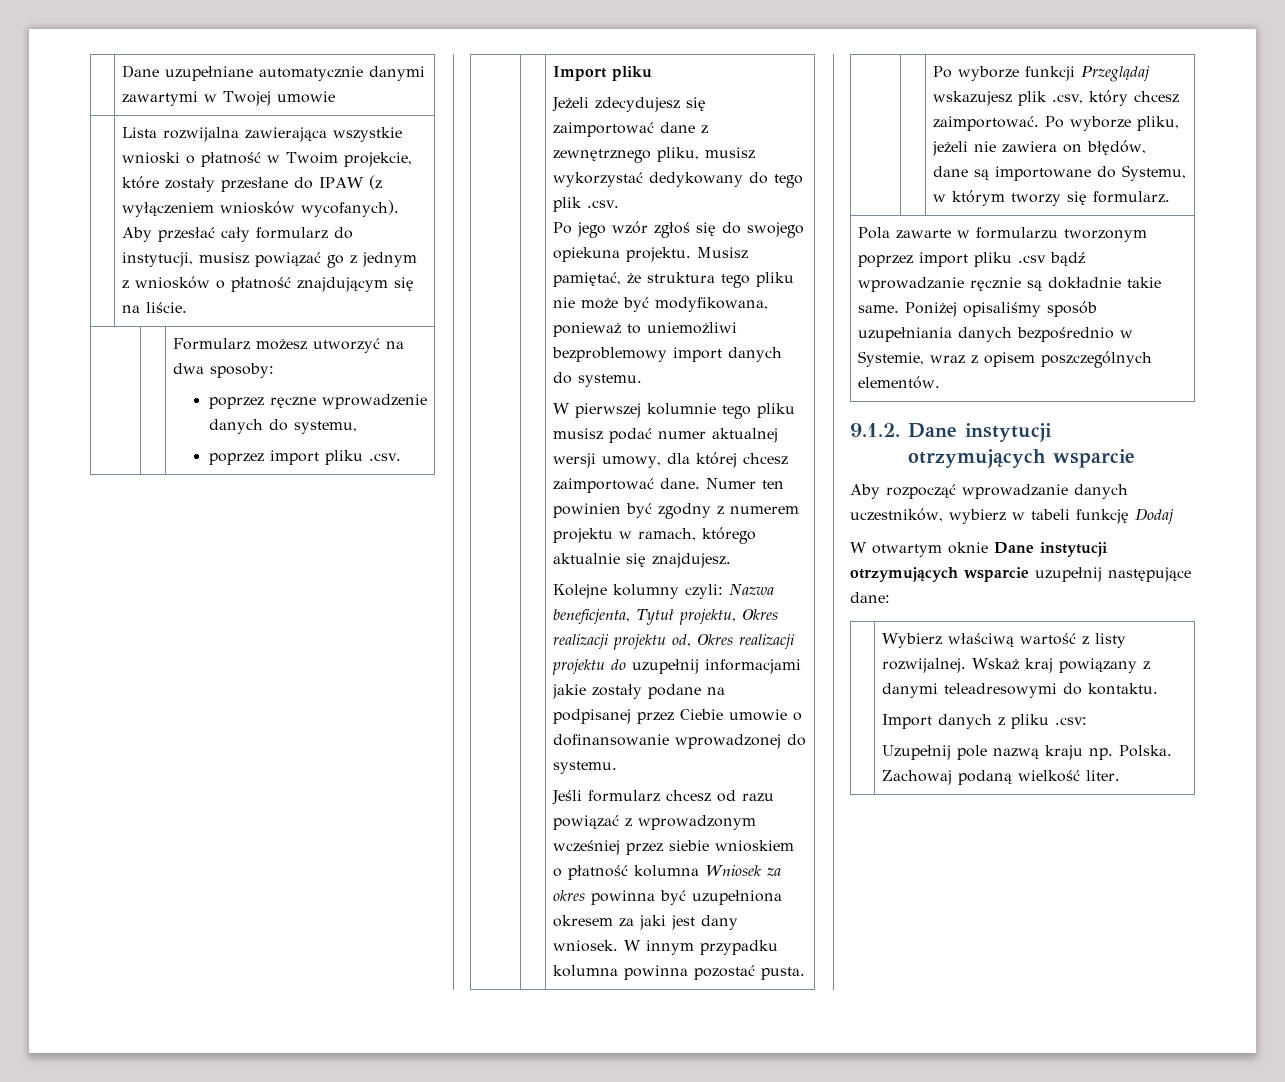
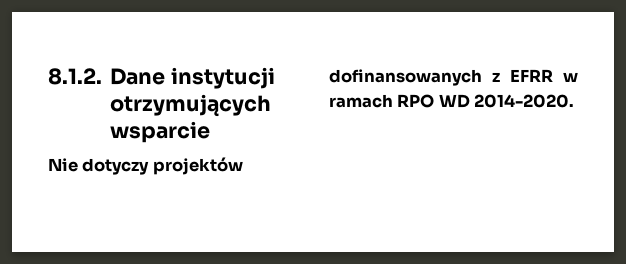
[122,65,426,81] [122,91,336,106] [122,127,403,142] [122,152,413,167] [122,175,383,192] [122,200,400,217] [122,227,354,242] [122,252,418,268] [122,276,415,292] [122,302,188,313] [173,338,405,353] [173,363,275,378] [208,394,427,409] [208,419,357,434] [208,450,401,465] [553,66,653,81] [552,97,707,112] [553,122,709,137] [553,147,756,163] [553,172,804,188] [553,197,620,212] [553,221,805,238] [553,247,749,262] [553,272,795,288] [553,297,769,312] [553,322,738,337] [552,347,783,362] [553,372,643,387] [553,403,796,419] [553,428,779,443] [553,452,789,468] [553,478,785,493] [553,503,800,519] [553,527,757,544] [553,553,732,568] [553,584,775,599] [553,609,779,625] [553,634,796,650] [552,659,802,675] [552,684,726,699] [553,709,803,724] [553,734,807,749] [553,761,618,774] [552,790,775,805] [553,815,757,830] [553,840,795,855] [553,865,782,880] [553,890,783,905] [553,915,739,930] [553,940,779,955] [553,965,806,980] [933,66,1151,82] [933,90,1180,106] [933,116,1180,131] [932,140,1147,156] [933,165,1187,181] [933,190,1171,206] [858,227,1148,242] [858,252,1086,267] [858,277,1162,292] [858,301,1098,317] [858,327,1134,342] [858,351,1153,368] [858,376,941,389] [850,423,1052,442] [908,449,1135,468] [850,484,1128,499] [850,508,1174,524] [850,542,1107,557] [850,567,1191,582] [850,592,890,603] [882,633,1127,648] [882,658,1151,673] [882,683,1159,698] [882,714,1088,729] [882,745,1173,760] [882,770,1121,785] | Dane uzupełniane automatycznie danymi zawartymi w Twojej umowie // | Lista rozwijalna zawierająca wszystkie wnioski o płatność w Twoim projekcie, które zostały przesłane do IPAW (z wyłączeniem wniosków wycofanych). Aby przesłać cały formularz do instytucji, musisz powiązać go z jednym z wniosków o płatność znajdującym się na liście. // | | Formularz możesz utworzyć na dwa sposoby: // poprzez ręczne wprowadzenie danych do systemu, // poprzez import pliku .csv. // | | Import pliku // Jeżeli zdecydujesz się zaimportować dane z zewnętrznego pliku, musisz wykorzystać dedykowany do tego plik .csv. // Po jego wzór zgłoś się do swojego opiekuna projektu. Musisz pamiętać, że struktura tego pliku nie może być modyfikowana, ponieważ to uniemożliwi bezproblemowy import danych do systemu. // W pierwszej kolumnie tego pliku musisz podać numer aktualnej wersji umowy, dla której chcesz zaimportować dane. Numer ten powinien być zgodny z numerem projektu w ramach, którego aktualnie się znajdujesz. // Kolejne kolumny czyli: Nazwa beneficjenta, Tytuł projektu, Okres realizacji projektu od, Okres realizacji projektu do uzupełnij informacjami jakie zostały podane na podpisanej przez Ciebie umowie o dofinansowanie wprowadzonej do systemu. // Jeśli formularz chcesz od razu powiązać z wprowadzonym wcześniej przez siebie wnioskiem o płatność kolumna Wniosek za okres powinna być uzupełniona okresem za jaki jest dany wniosek. W innym przypadku kolumna powinna pozostać pusta. // | | Po wyborze funkcji Przeglądaj wskazujesz plik .csv, który chcesz zaimportować. Po wyborze pliku, jeżeli nie zawiera on błędów, dane są importowane do Systemu, w którym tworzy się formularz. // Pola zawarte w formularzu tworzonym poprzez import pliku .csv bądź wprowadzanie ręcznie są dokładnie takie same. Poniżej opisaliśmy sposób uzupełniania danych bezpośrednio w Systemie, wraz z opisem poszczególnych elementów. // 9.1.2. Dane instytucji otrzymujących wsparcie // Aby rozpocząć wprowadzanie danych uczestników, wybierz w tabeli funkcję Dodaj // W otwartym oknie Dane instytucji otrzymujących wsparcie uzupełnij następujące dane: // | Wybierz właściwą wartość z listy rozwijalnej. Wskaż kraj powiązany z danymi teleadresowymi do kontaktu. // Import danych z pliku .csv: // Uzupełnij pole nazwą kraju np. Polska. Zachowaj podaną wielkość liter. -> [48,67,275,89] [110,94,272,117] [110,121,211,143] [48,157,243,175] [329,69,578,86] [329,94,575,108] 8.1.2. Dane instytucji otrzymujących wsparcie // Nie dotyczy projektów dofinansowanych z EFRR w ramach RPO WD 2014-2020.

